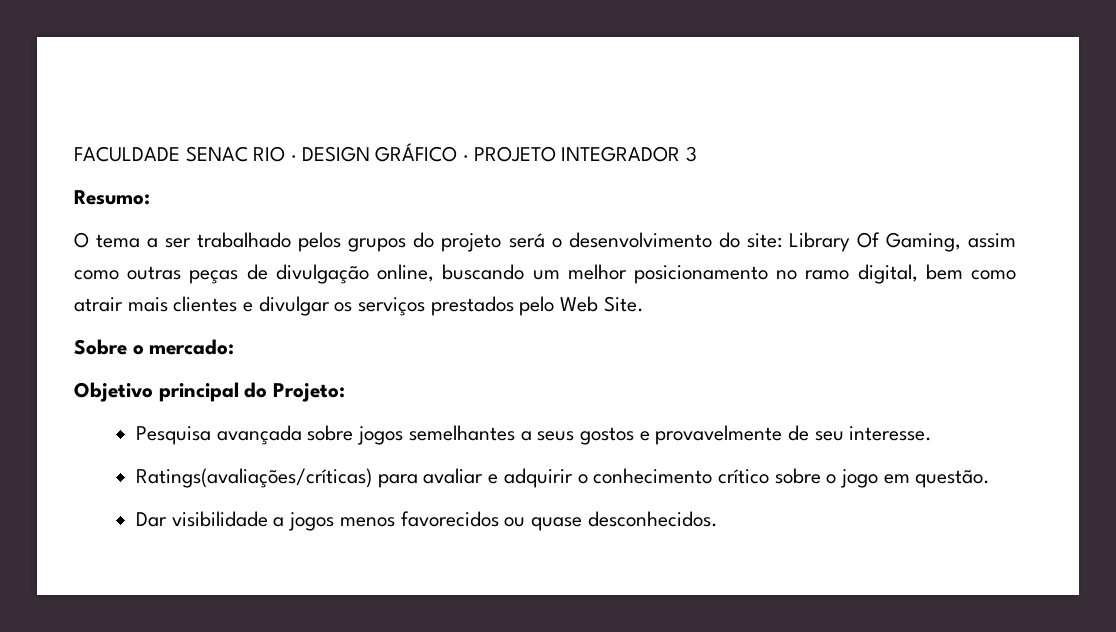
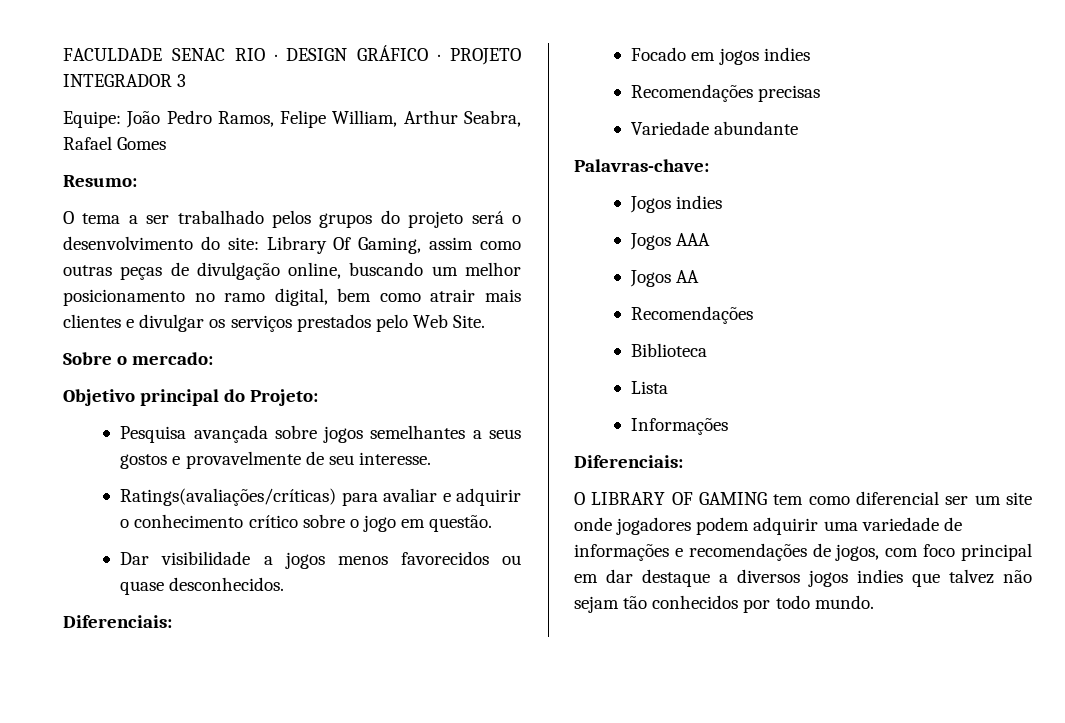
(698, 154) none -> [63,110,521,128] [63,136,167,150] // Equipe: João Pedro Ramos, Felipe William, Arthur Seabra, Rafael Gomes
(718, 519) none -> [63,615,172,628] [631,47,810,65] [631,84,821,102] [631,121,799,135] [574,159,709,172] [630,195,723,213] [630,233,711,250] [630,270,700,287] [631,306,754,324] [631,343,708,357] [631,381,669,394] [631,418,729,435] [574,455,683,468] [574,491,1032,505] [574,517,962,535] [574,543,1032,561] [574,569,1032,587] [574,595,874,613] // Diferenciais: // Focado em jogos indies // Recomendações precisas // Variedade abundante // Palavras-chave: // Jogos indies // Jogos AAA // Jogos AA // Recomendações // Biblioteca // Lista // Informações // Diferenciais: // O LIBRARY OF GAMING tem como diferencial ser um site onde jogadores podem adquirir uma variedade de informações e recomendações de jogos, com foco principal em dar destaque a diversos jogos indies que talvez não sejam tão conhecidos por todo mundo.

